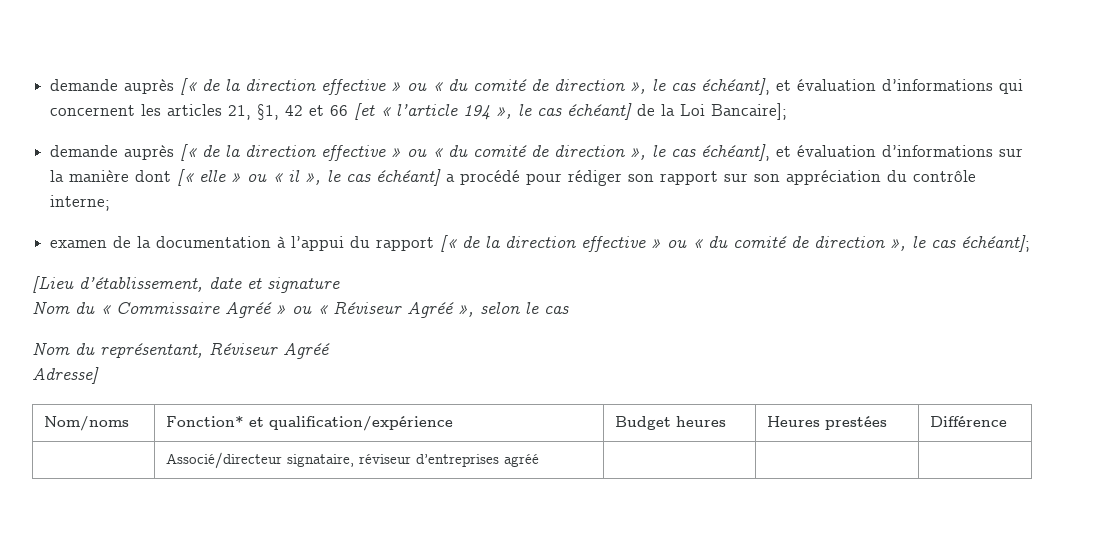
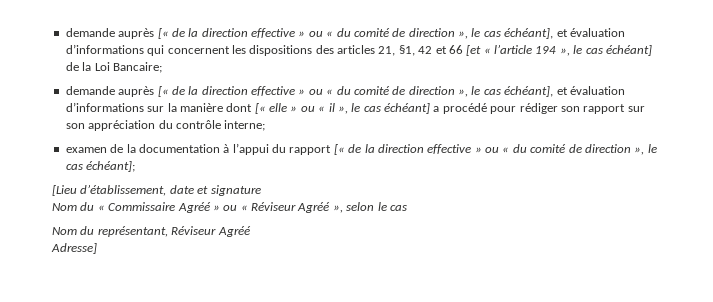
(162, 110) none -> [249,45,334,56] dispositions des
[711,103,788,120] Bancaire]; -> [112,62,162,73] Bancaire;
[43,416,129,431] [165,416,453,431] [614,416,726,430] [766,416,887,430] [929,416,1007,427] [165,452,539,469] // Nom/noms | Fonction* et qualification/expérience | Budget heures | Heures prestées | Différence // | Associé/directeur signataire, réviseur d’entreprises agréé | | | -> (97, 248) none

